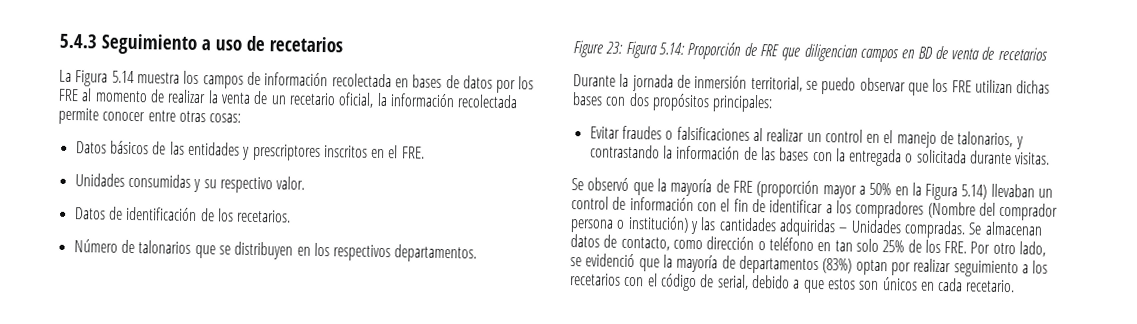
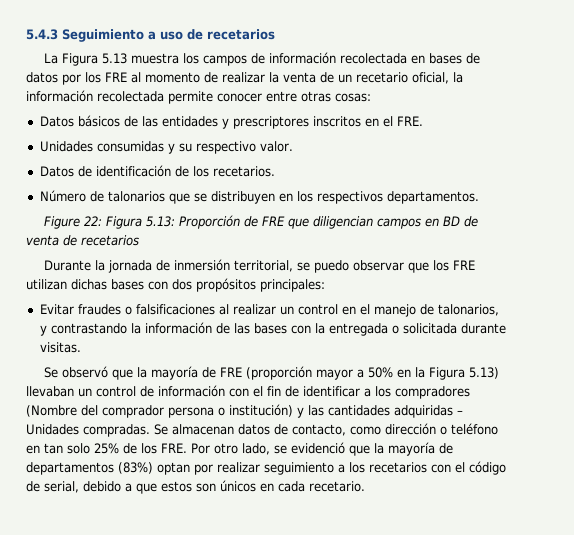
[111,70,135,84] 5.14 -> [101,53,127,64] 5.13
[605,40,685,59] 23: Figura 5.14: -> [83,216,175,229] 22: Figura 5.13:
[961,184,988,200] 5.14) -> [468,367,499,379] 5.13)

